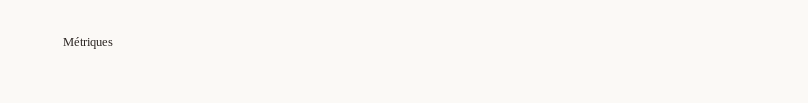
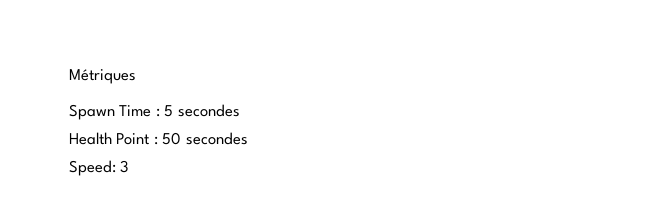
(113, 43) none -> [69,104,240,120] [69,132,248,145] [69,160,130,176] // Spawn Time : 5 secondes // Health Point : 50 secondes // Speed: 3

